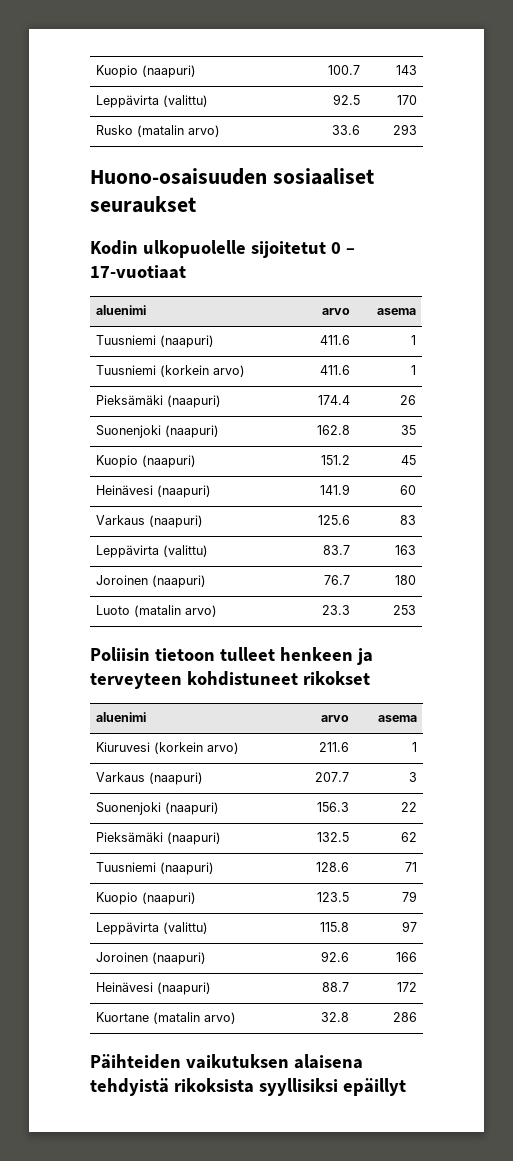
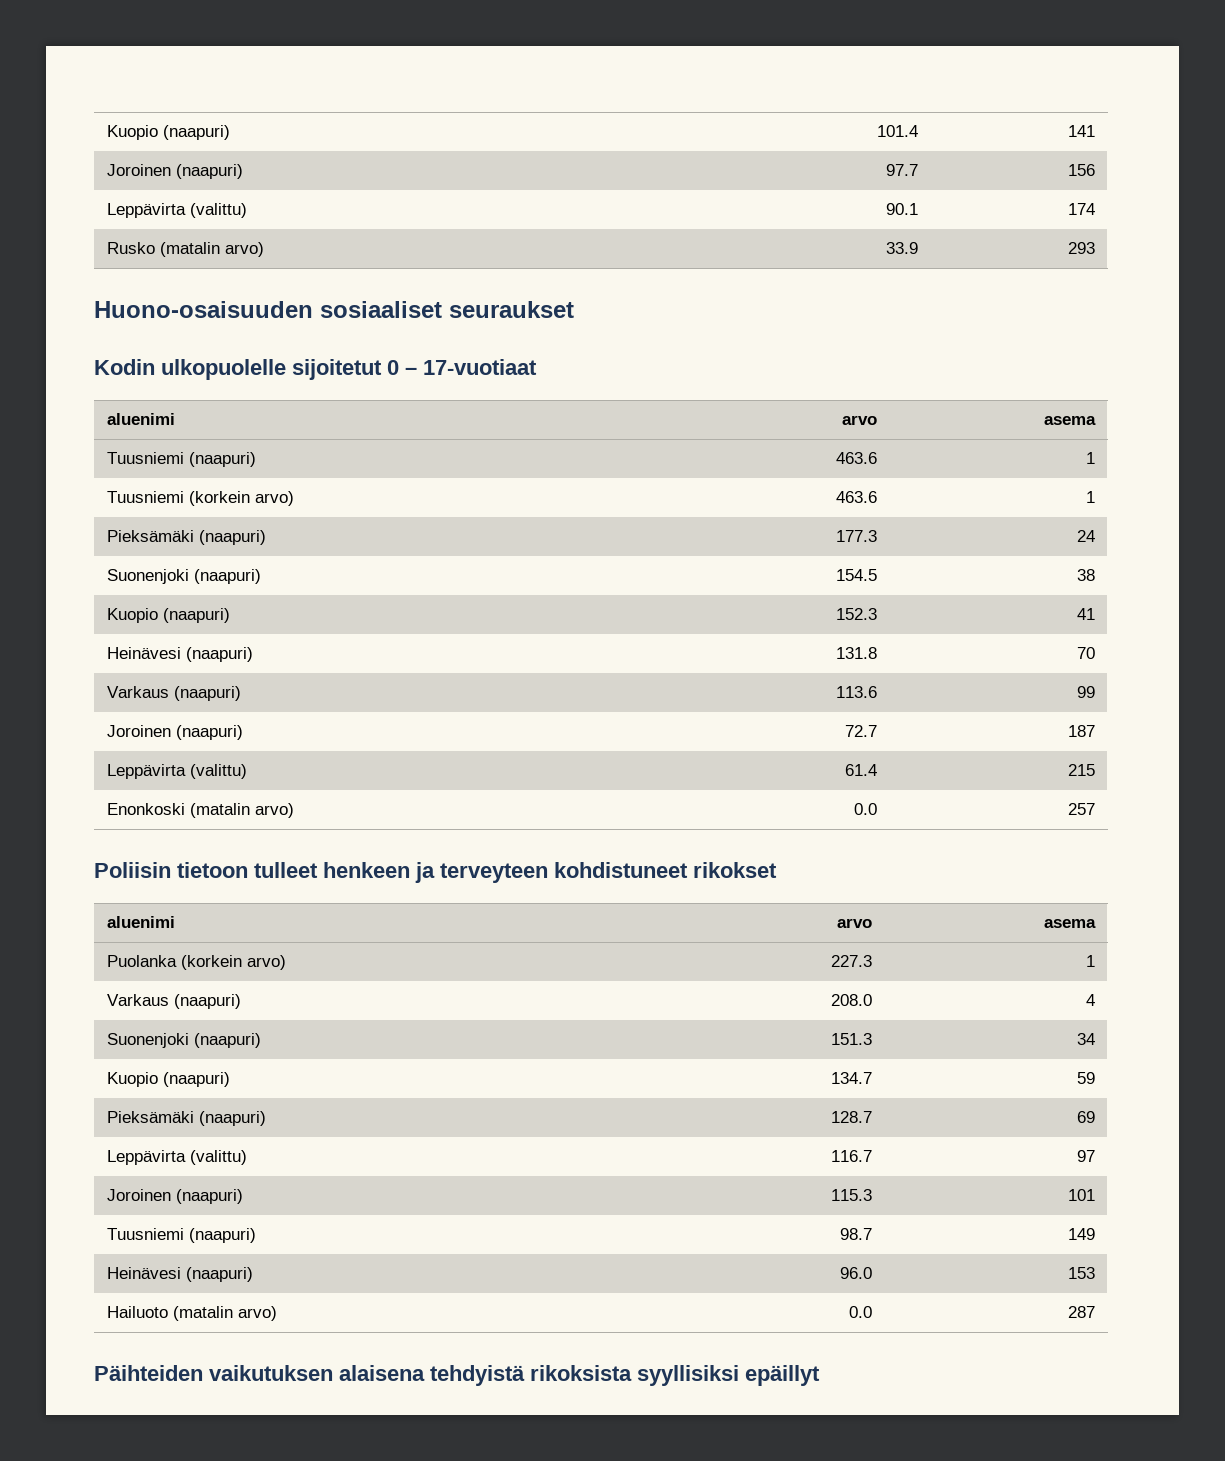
[96,65,197,78] [327,65,360,75] [395,65,417,75] [96,95,209,108] [332,94,360,105] [396,95,417,105] Kuopio (naapuri) | 100.7 | 143 // Leppävirta (valittu) | 92.5 | 170 -> [106,125,230,140] [877,125,919,137] [1068,125,1096,137] [106,164,243,179] [886,164,919,176] [1068,164,1096,176] [106,203,247,218] [886,203,919,215] [1068,203,1096,215] Kuopio (naapuri) | 101.4 | 141 // Joroinen (naapuri) | 97.7 | 156 // Leppävirta (valittu) | 90.1 | 174
[331,125,360,135] 33.6 -> [886,242,919,254] 33.9
[319,335,350,345] 411.6 -> [836,452,878,464] 463.6
[319,365,350,375] 411.6 -> [836,491,878,503] 463.6
[317,395,350,405] [399,395,416,405] [96,425,220,438] [316,425,350,435] [400,425,416,435] [96,455,197,468] [320,455,350,465] [400,455,416,465] [96,485,212,498] [319,484,350,495] [399,485,416,495] [96,515,204,528] [317,515,350,525] [399,515,416,525] [96,545,209,558] [322,545,350,555] [394,545,416,555] [96,575,207,588] [323,575,350,585] [394,575,416,585] [96,605,218,617] [321,605,350,615] [392,605,416,615] 174.4 | 26 // Suonenjoki (naapuri) | 162.8 | 35 // Kuopio (naapuri) | 151.2 | 45 // Heinävesi (naapuri) | 141.9 | 60 // Varkaus (naapuri) | 125.6 | 83 // Leppävirta (valittu) | 83.7 | 163 // Joroinen (naapuri) | 76.7 | 180 // Luoto (matalin arvo) | 23.3 | 253 -> [836,530,878,542] [1077,530,1096,542] [106,569,261,584] [836,569,878,581] [1077,569,1096,581] [106,608,230,623] [836,608,878,620] [1077,608,1096,620] [106,647,253,662] [836,647,878,659] [1077,647,1096,659] [106,686,241,701] [836,686,878,698] [1077,686,1096,698] [106,725,243,740] [845,725,878,737] [1068,725,1096,737] [106,764,247,779] [845,764,878,776] [1068,764,1096,776] [106,803,294,818] [854,803,878,815] [1068,803,1096,815] 177.3 | 24 // Suonenjoki (naapuri) | 154.5 | 38 // Kuopio (naapuri) | 152.3 | 41 // Heinävesi (naapuri) | 131.8 | 70 // Varkaus (naapuri) | 113.6 | 99 // Joroinen (naapuri) | 72.7 | 187 // Leppävirta (valittu) | 61.4 | 215 // Enonkoski (matalin arvo) | 0.0 | 257
[96,742,240,754] [318,742,349,752] Kiuruvesi (korkein arvo) | 211.6 -> [106,955,286,970] [831,955,873,967] Puolanka (korkein arvo) | 227.3
[314,772,349,782] [408,772,417,782] [96,802,220,815] [316,802,349,812] [400,802,417,812] [96,832,222,845] [316,832,349,842] [400,832,417,842] [96,862,215,875] [315,862,349,872] [404,862,417,872] [96,892,197,905] [316,892,349,902] [401,891,417,902] [96,922,209,935] [319,922,349,932] 207.7 | 3 // Suonenjoki (naapuri) | 156.3 | 22 // Pieksämäki (naapuri) | 132.5 | 62 // Tuusniemi (naapuri) | 128.6 | 71 // Kuopio (naapuri) | 123.5 | 79 // Leppävirta (valittu) | 115.8 -> [831,994,873,1006] [1086,994,1096,1006] [106,1033,261,1048] [831,1033,873,1045] [1077,1033,1096,1045] [106,1072,230,1087] [831,1072,873,1084] [1077,1072,1096,1084] [106,1111,266,1126] [831,1111,873,1123] [1077,1111,1096,1123] [106,1150,247,1165] [831,1150,873,1162] 208.0 | 4 // Suonenjoki (naapuri) | 151.3 | 34 // Kuopio (naapuri) | 134.7 | 59 // Pieksämäki (naapuri) | 128.7 | 69 // Leppävirta (valittu) | 116.7
[320,951,349,962] [395,952,417,962] [96,982,212,995] [321,982,349,992] [396,982,417,992] [96,1012,237,1024] [320,1012,349,1022] [392,1012,417,1022] 92.6 | 166 // Heinävesi (naapuri) | 88.7 | 172 // Kuortane (matalin arvo) | 32.8 | 286 -> [831,1189,873,1201] [1068,1189,1096,1201] [106,1228,256,1243] [840,1228,873,1240] [1068,1228,1096,1240] [106,1267,253,1282] [840,1267,873,1279] [1068,1267,1096,1279] [106,1306,277,1321] [849,1306,873,1318] [1068,1306,1096,1318] 115.3 | 101 // Tuusniemi (naapuri) | 98.7 | 149 // Heinävesi (naapuri) | 96.0 | 153 // Hailuoto (matalin arvo) | 0.0 | 287

